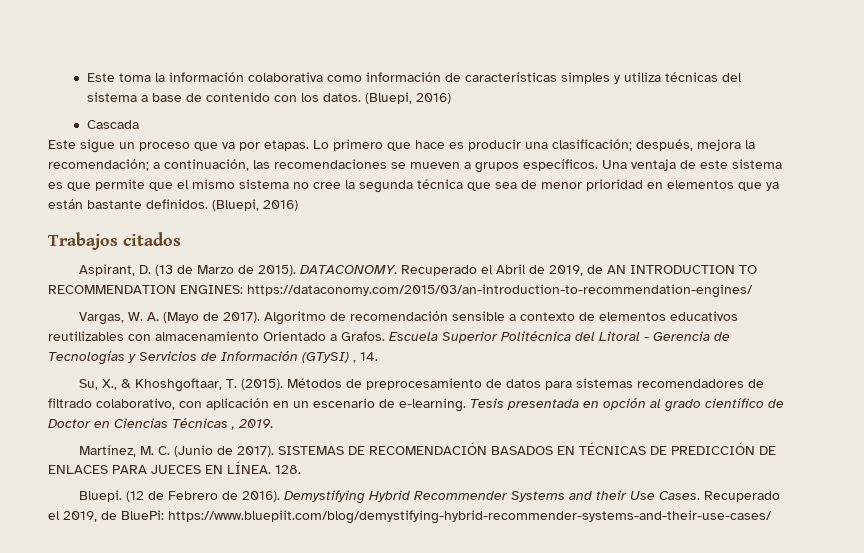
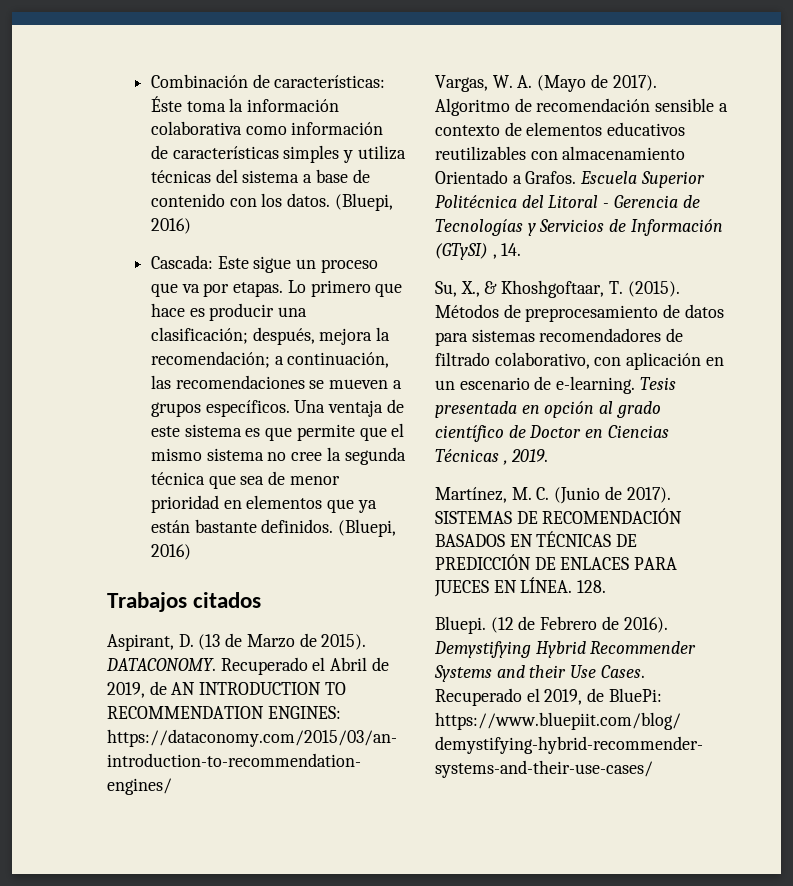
[86,73,115,82] Este -> [150,74,386,88] [150,96,182,112] Combinación de características: Éste
[86,120,139,129] Cascada // -> [150,255,213,269] Cascada:

